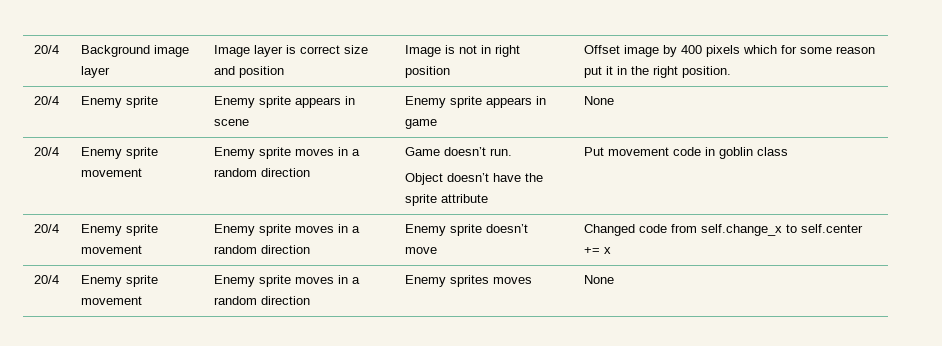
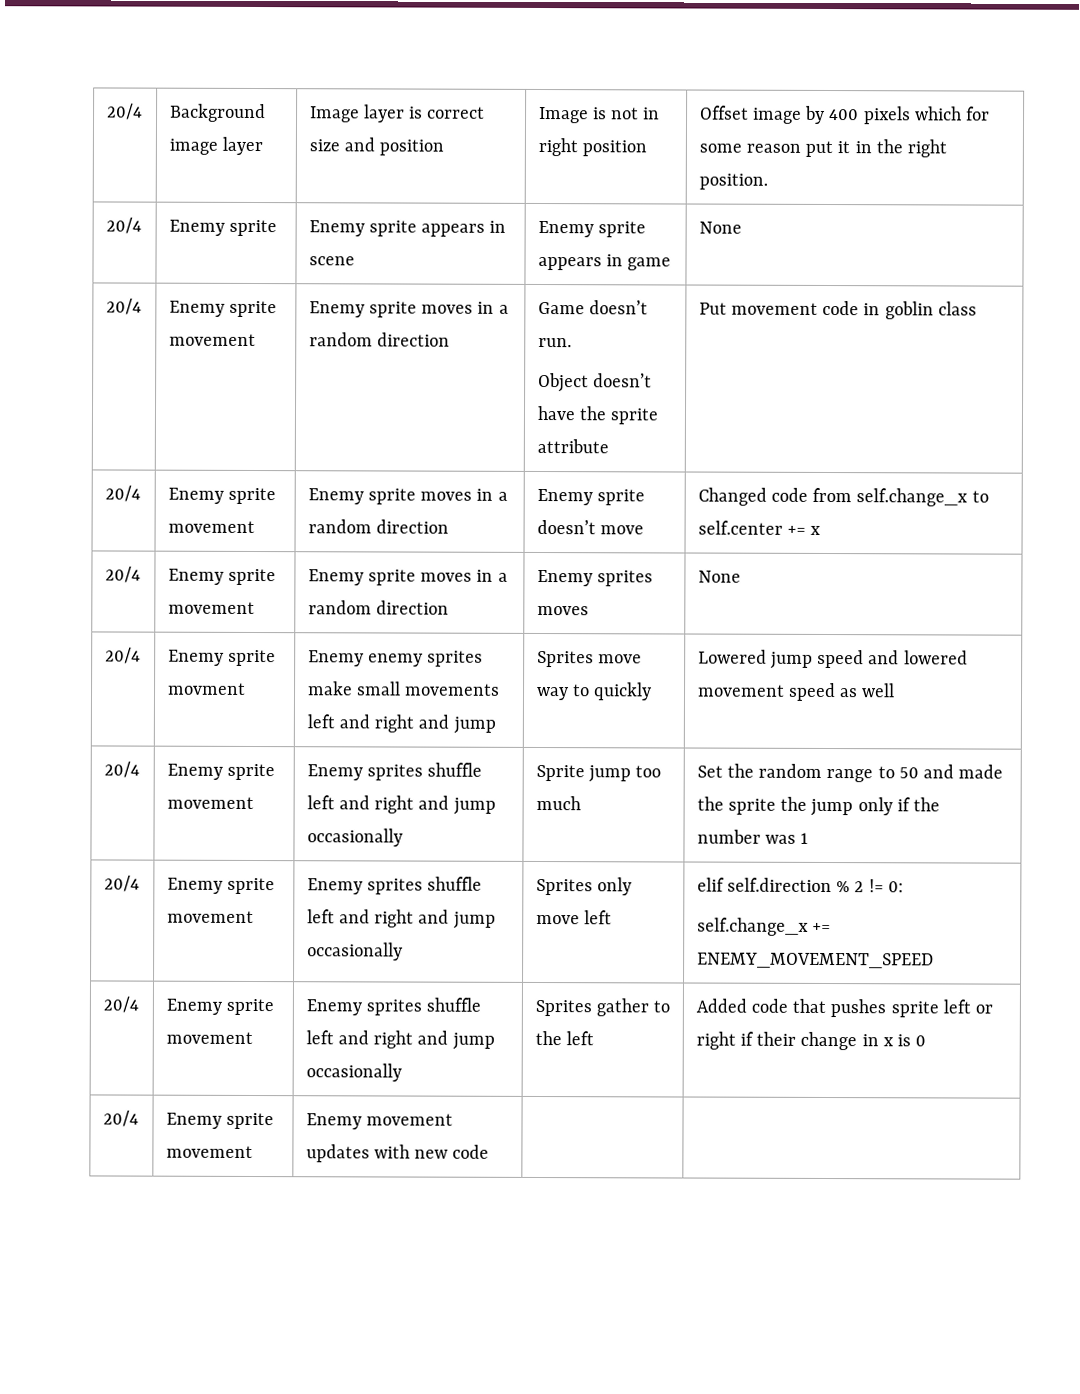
(614, 279) none -> [104,647,141,664] [167,649,276,667] [167,682,246,695] [307,650,484,667] [307,681,501,696] [306,714,496,734] [536,650,642,668] [535,682,653,701] [697,649,968,669] [697,682,896,702] [103,761,140,778] [166,763,275,781] [166,796,254,810] [306,762,483,781] [306,795,496,815] [306,828,403,847] [535,764,662,783] [535,795,581,811] [696,763,1004,783] [696,796,941,817] [696,829,809,844] [103,875,140,892] [166,877,275,895] [166,910,254,924] [306,876,483,895] [306,909,496,929] [306,942,403,961] [535,877,632,896] [535,910,612,925] [696,877,904,893] [696,917,831,936] [696,952,934,969] [102,996,139,1013] [165,998,274,1016] [165,1031,253,1044] [305,997,482,1016] [305,1030,495,1050] [305,1063,402,1082] [534,998,671,1017] [534,1030,594,1046] [695,998,994,1018] [695,1031,927,1051] [102,1110,139,1127] [165,1112,274,1130] [165,1145,253,1158] [305,1113,453,1130] [305,1144,490,1163] // 20/4 | Enemy sprite movment | Enemy enemy sprites make small movements left and right and jump | Sprites move way to quickly | Lowered jump speed and lowered movement speed as well // 20/4 | Enemy sprite movement | Enemy sprites shuffle left and right and jump occasionally | Sprite jump too much | Set the random range to 50 and made the sprite the jump only if the number was 1 // 20/4 | Enemy sprite movement | Enemy sprites shuffle left and right and jump occasionally | Sprites only move left | elif self.direction % 2 != 0: // self.change_x += ENEMY_MOVEMENT_SPEED // 20/4 | Enemy sprite movement | Enemy sprites shuffle left and right and jump occasionally | Sprites gather to the left | Added code that pushes sprite left or right if their change in x is 0 // 20/4 | Enemy sprite movement | Enemy movement updates with new code | |

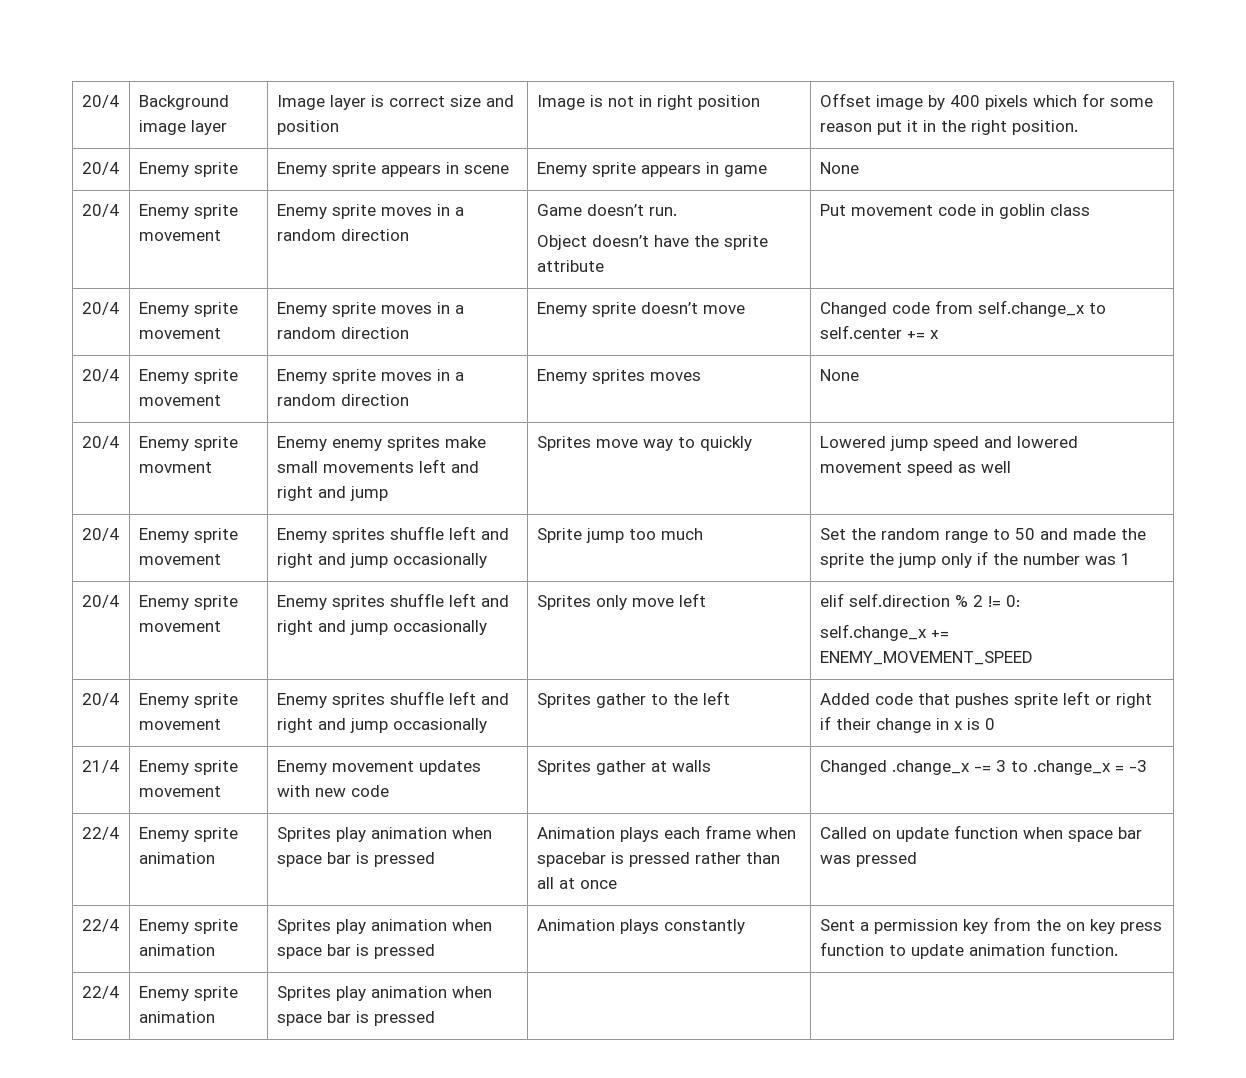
[102,1110,139,1127] 20/4 -> [81,760,119,773] 21/4
(490, 1151) none -> [536,760,711,775] [819,760,1147,775] [81,827,119,840] [138,827,238,842] [138,852,215,864] [276,827,492,842] [276,852,435,867] [536,825,796,842] [536,852,780,867] [536,877,617,889] [819,825,1142,842] [819,852,917,867] [81,919,119,932] [138,919,238,934] [138,944,215,956] [276,919,492,934] [276,944,435,959] [536,919,745,934] [819,917,1162,934] [819,942,1118,959] [81,986,119,999] [138,986,238,1001] [138,1011,215,1023] [276,986,492,1001] [276,1011,435,1026] | Sprites gather at walls | Changed .change_x -= 3 to .change_x = -3 // 22/4 | Enemy sprite animation | Sprites play animation when space bar is pressed | Animation plays each frame when spacebar is pressed rather than all at once | Called on update function when space bar was pressed // 22/4 | Enemy sprite animation | Sprites play animation when space bar is pressed | Animation plays constantly | Sent a permission key from the on key press function to update animation function. // 22/4 | Enemy sprite animation | Sprites play animation when space bar is pressed

